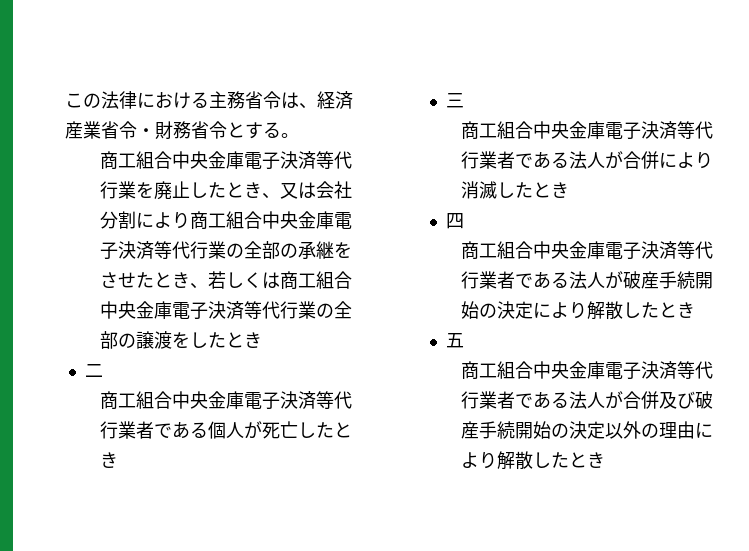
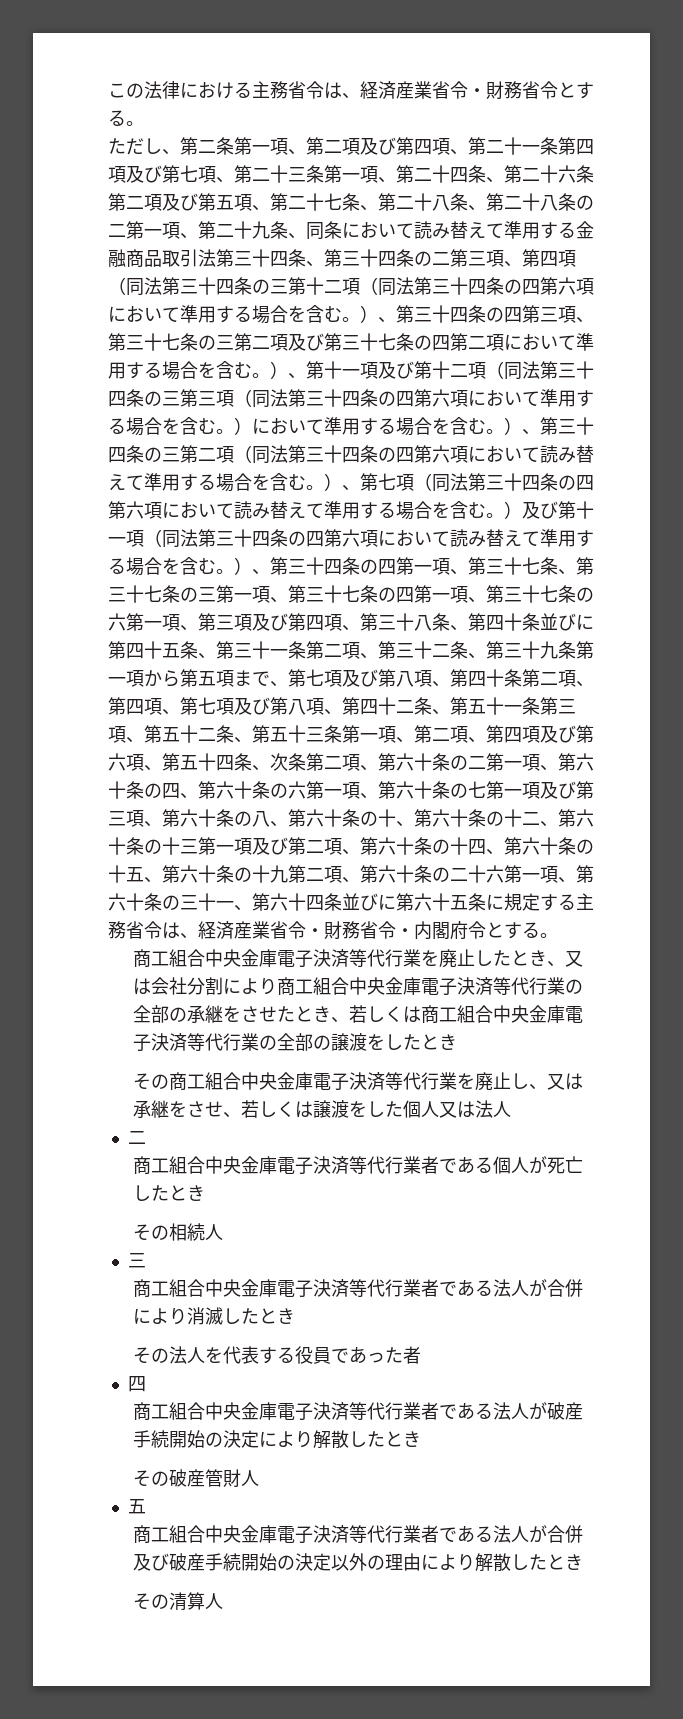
(300, 135) none -> [107,137,594,155] [107,165,594,183] [107,193,594,211] [107,221,594,240] [107,249,576,267] [107,277,594,296] [107,305,594,324] [107,333,594,351] [107,361,594,380] [107,389,594,408] [107,417,594,436] [107,445,594,464] [107,473,594,492] [107,501,594,520] [107,529,594,548] [107,557,594,576] [107,585,594,603] [107,613,594,631] [107,641,594,659] [107,669,594,687] [107,697,576,715] [107,725,594,743] [107,753,594,771] [107,781,594,799] [107,809,594,827] [107,837,594,855] [107,865,594,883] [107,893,594,911] [107,921,558,940] // ただし、第二条第一項、第二項及び第四項、第二十一条第四項及び第七項、第二十三条第一項、第二十四条、第二十六条第二項及び第五項、第二十七条、第二十八条、第二十八条の二第一項、第二十九条、同条において読み替えて準用する金融商品取引法第三十四条、第三十四条の二第三項、第四項（同法第三十四条の三第十二項（同法第三十四条の四第六項において準用する場合を含む。）、第三十四条の四第三項、第三十七条の三第二項及び第三十七条の四第二項において準用する場合を含む。）、第十一項及び第十二項（同法第三十四条の三第三項（同法第三十四条の四第六項において準用する場合を含む。）において準用する場合を含む。）、第三十四条の三第二項（同法第三十四条の四第六項において読み替えて準用する場合を含む。）、第七項（同法第三十四条の四第六項において読み替えて準用する場合を含む。）及び第十一項（同法第三十四条の四第六項において読み替えて準用する場合を含む。）、第三十四条の四第一項、第三十七条、第三十七条の三第一項、第三十七条の四第一項、第三十七条の六第一項、第三項及び第四項、第三十八条、第四十条並びに第四十五条、第三十一条第二項、第三十二条、第三十九条第一項から第五項まで、第七項及び第八項、第四十条第二項、第四項、第七項及び第八項、第四十二条、第五十一条第三項、第五十二条、第五十三条第一項、第二項、第四項及び第六項、第五十四条、次条第二項、第六十条の二第一項、第六十条の四、第六十条の六第一項、第六十条の七第一項及び第三項、第六十条の八、第六十条の十、第六十条の十二、第六十条の十三第一項及び第二項、第六十条の十四、第六十条の十五、第六十条の十九第二項、第六十条の二十六第一項、第六十条の三十一、第六十四条並びに第六十五条に規定する主務省令は、経済産業省令・財務省令・内閣府令とする。
(263, 340) none -> [132,1072,583,1091] [132,1100,511,1118] // その商工組合中央金庫電子決済等代行業を廃止し、又は承継をさせ、若しくは譲渡をした個人又は法人
(119, 460) none -> [132,1223,223,1241] // その相続人
(570, 190) none -> [132,1346,421,1364] // その法人を代表する役員であった者
(696, 310) none -> [132,1469,259,1487] // その破産管財人
(606, 460) none -> [132,1592,223,1611] // その清算人

